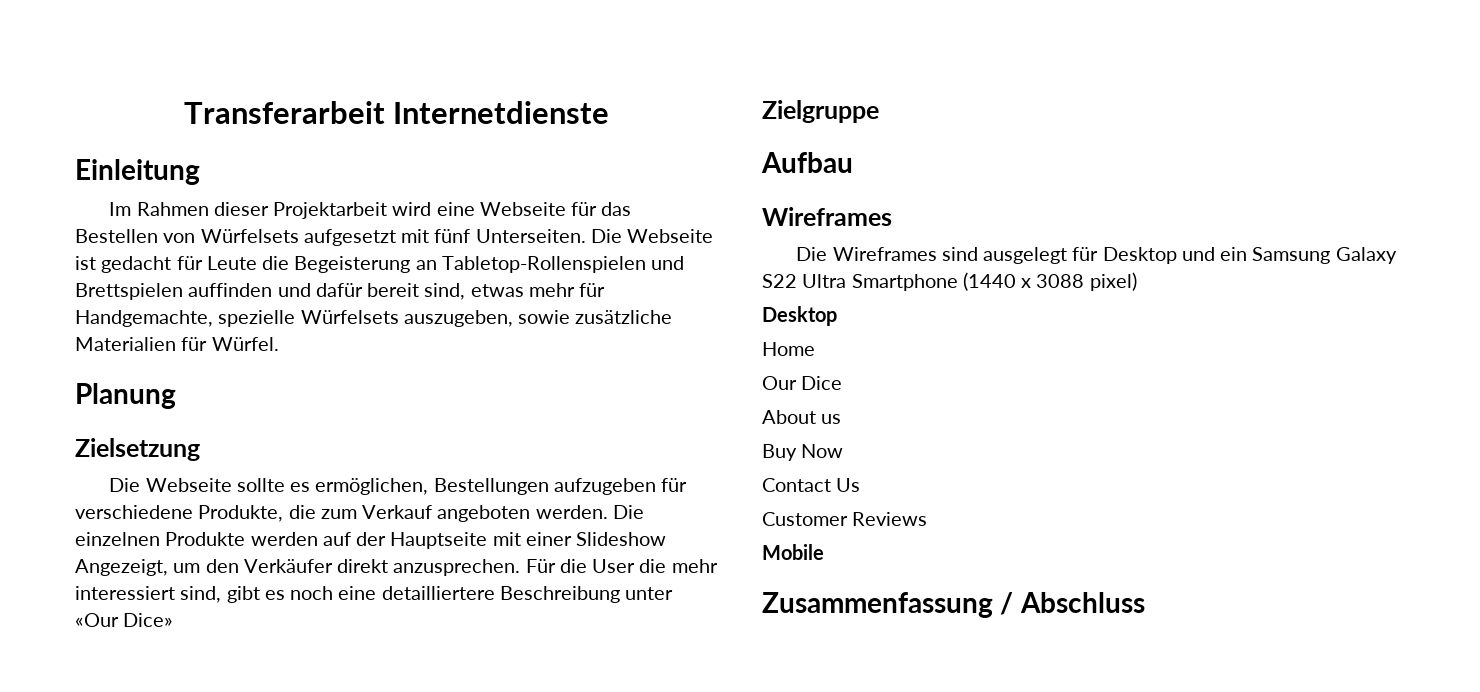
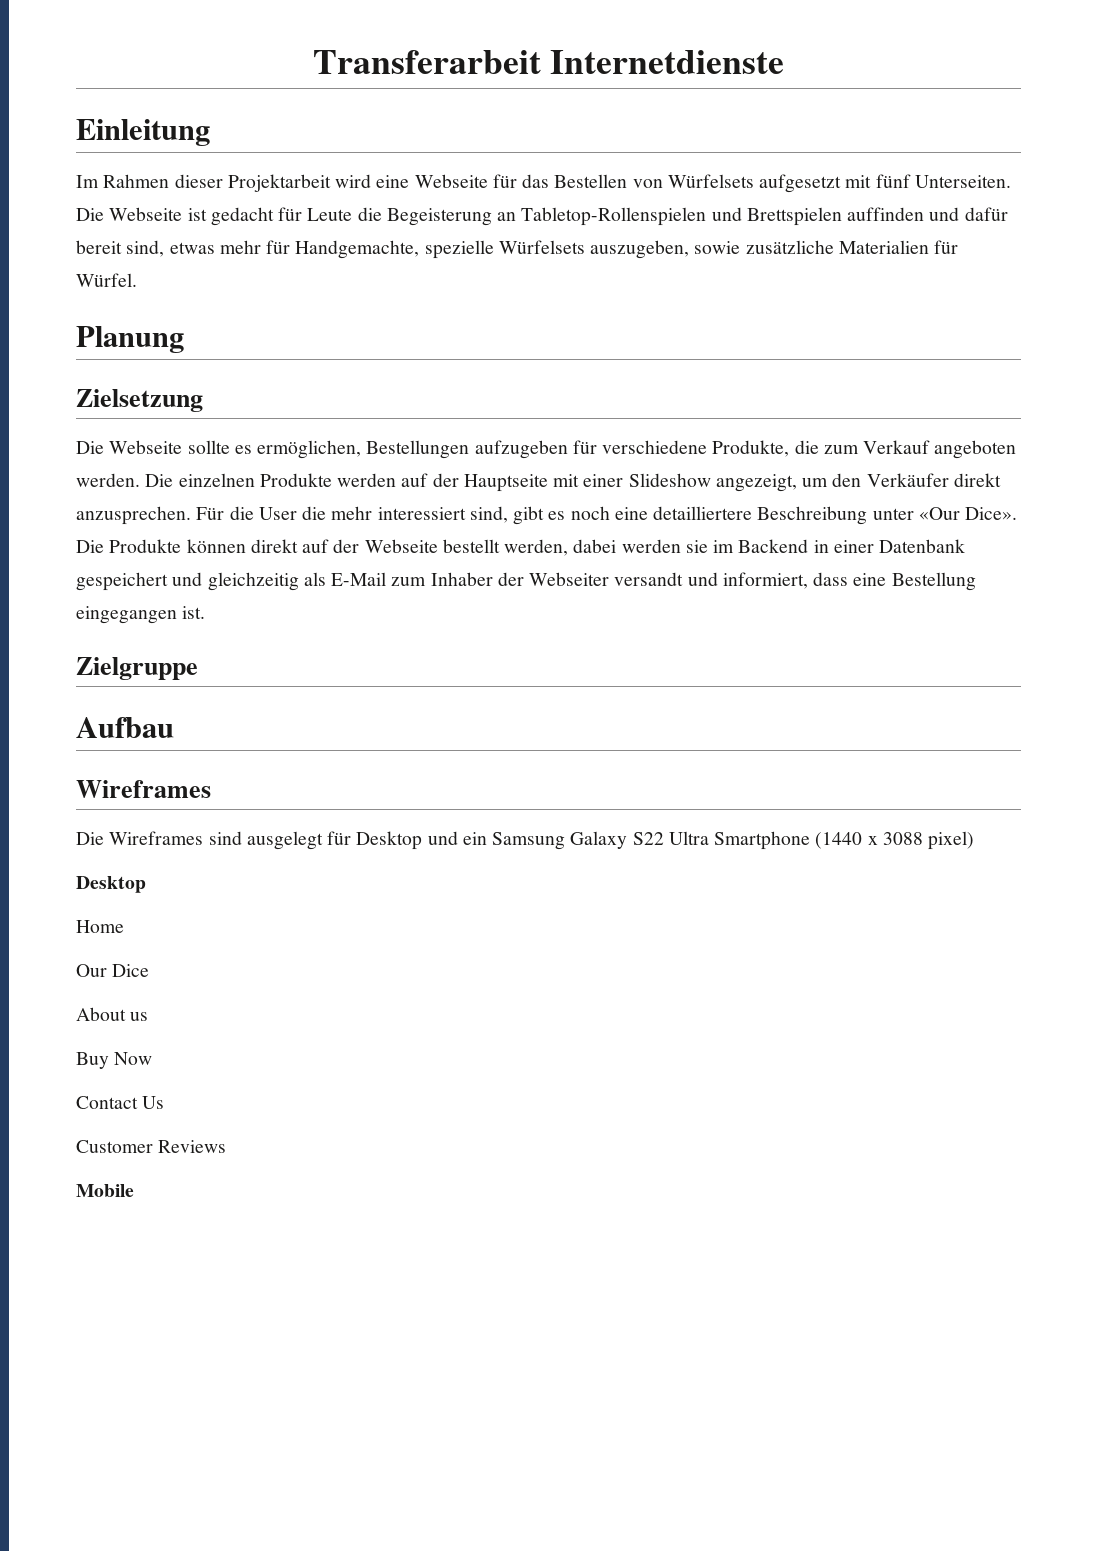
[75,559,168,576] Angezeigt, -> [715,474,797,492] angezeigt,
[123,613,174,627] Dice» -> [965,507,1018,520] [76,539,966,556] [76,572,976,591] [76,606,206,624] Dice». Die Produkte können direkt auf der Webseite bestellt werden, dabei werden sie im Backend in einer Datenbank gespeichert und gleichzeitig als E-Mail zum Inhaber der Webseiter versandt und informiert, dass eine Bestellung eingegangen ist.
[762,592,1145,618] // Zusammenfassung / Abschluss -> (134, 1190) none

